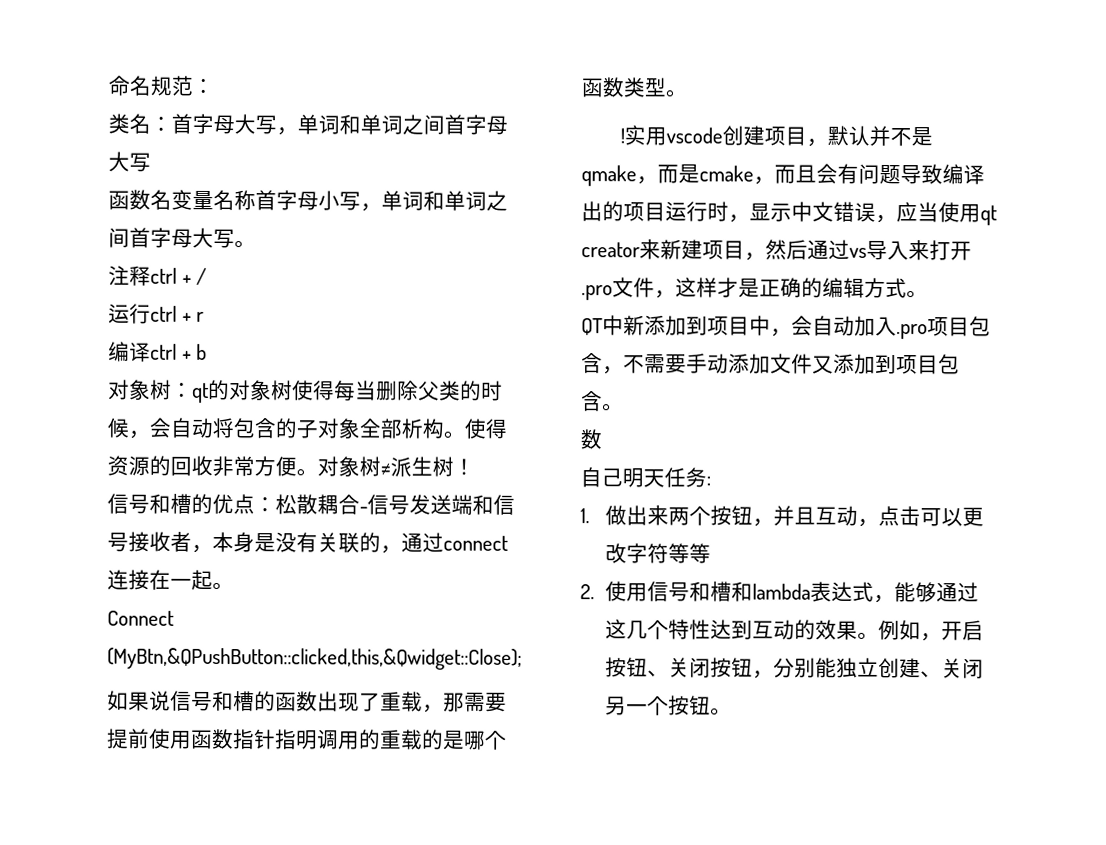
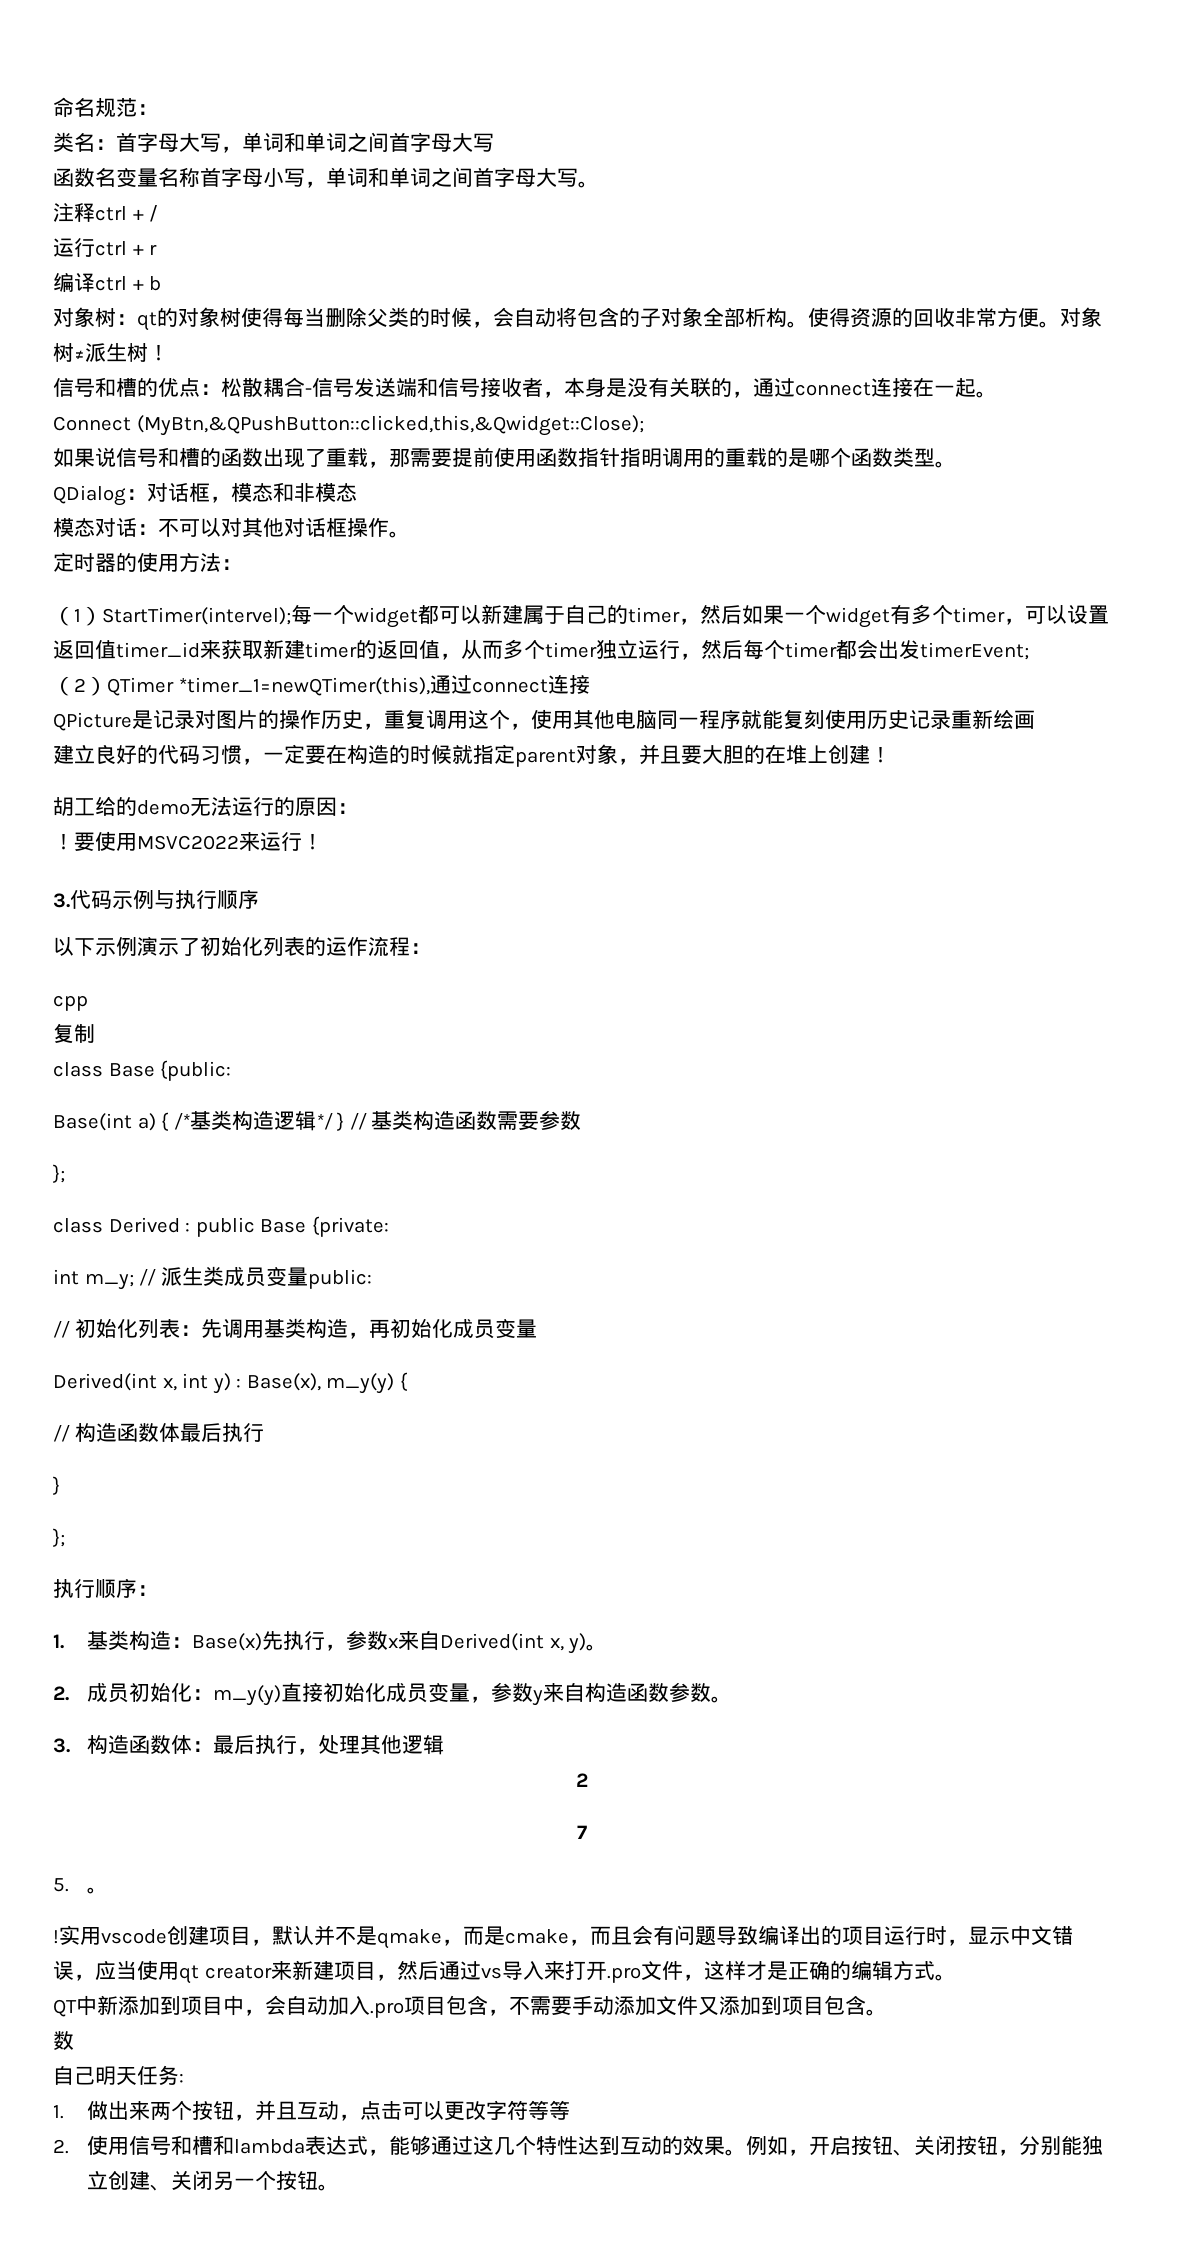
(687, 93) none -> [53,482,357,506] [53,518,410,538] [53,552,242,572] [53,604,1109,628] [53,639,1029,660] [53,674,590,696] [53,709,1035,731] [53,744,891,767] [53,796,358,816] [53,831,323,851] [53,889,259,910] [53,936,431,957] [53,995,88,1011] [53,1023,95,1043] [53,1060,232,1081] [53,1110,582,1131] [53,1164,65,1183] [53,1216,389,1237] [53,1266,372,1290] [53,1318,537,1339] [53,1372,407,1394] [53,1423,264,1442] [53,1476,60,1495] [53,1528,65,1547] [53,1578,158,1598] [53,1630,608,1654] [53,1682,733,1706] [53,1734,445,1755] [576,1773,588,1787] [577,1825,587,1839] [53,1878,109,1894] // QDialog：对话框，模态和非模态 // 模态对话：不可以对其他对话框操作。 // 定时器的使用方法： // （1）StartTimer(intervel);每一个widget都可以新建属于自己的timer，然后如果一个widget有多个timer，可以设置返回值timer_id来获取新建timer的返回值，从而多个timer独立运行，然后每个timer都会出发timerEvent; // （2）QTimer *timer_1=newQTimer(this),通过connect连接 // QPicture是记录对图片的操作历史，重复调用这个，使用其他电脑同一程序就能复刻使用历史记录重新绘画 // 建立良好的代码习惯，一定要在构造的时候就指定parent对象，并且要大胆的在堆上创建！ // 胡工给的demo无法运行的原因： // ！要使用MSVC2022来运行！ // 3.代码示例与执行顺序 // 以下示例演示了初始化列表的运作流程： // cpp // 复制 // class Base {public: // Base(int a) { /*基类构造逻辑*/ } // 基类构造函数需要参数 // }; // class Derived : public Base {private: // int m_y; // 派生类成员变量public: // // 初始化列表：先调用基类构造，再初始化成员变量 // Derived(int x, int y) : Base(x), m_y(y) { // // 构造函数体最后执行 // } // }; // 执行顺序： // 1.基类构造：Base(x)先执行，参数x来自Derived(int x, y)。 // 2.成员初始化：m_y(y)直接初始化成员变量，参数y来自构造函数参数。 // 3.构造函数体：最后执行，处理其他逻辑 // 2 // 7 // 5.。

